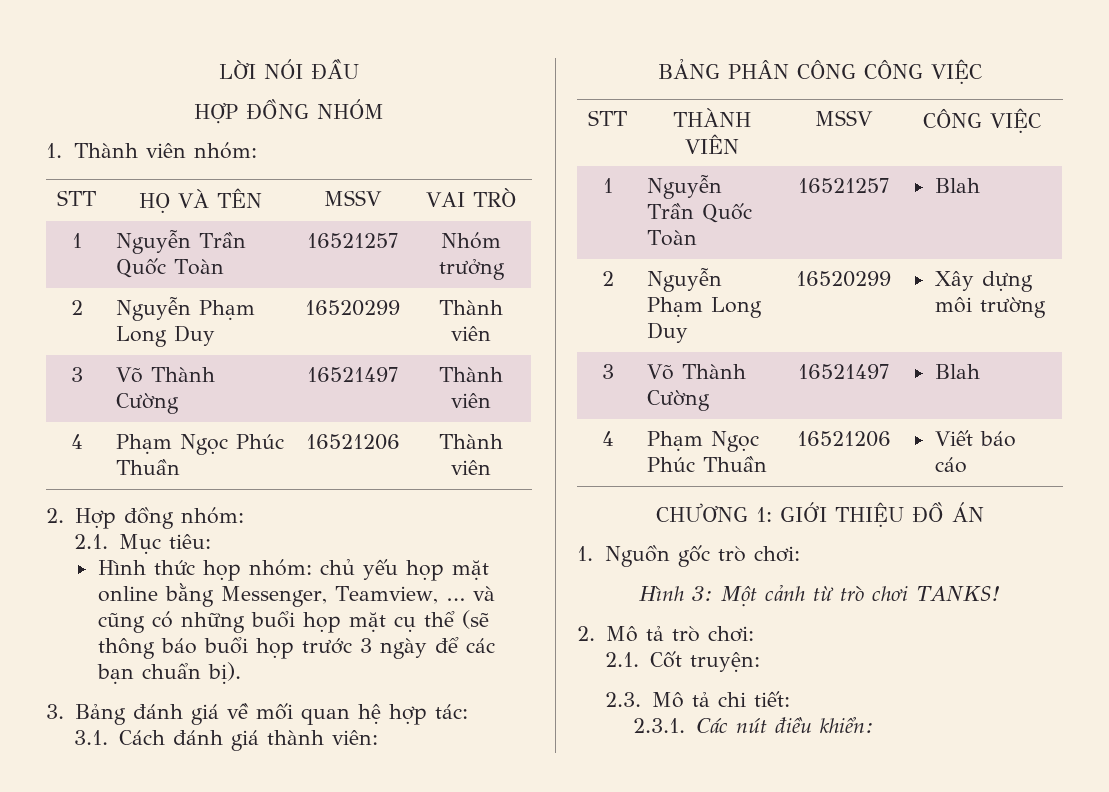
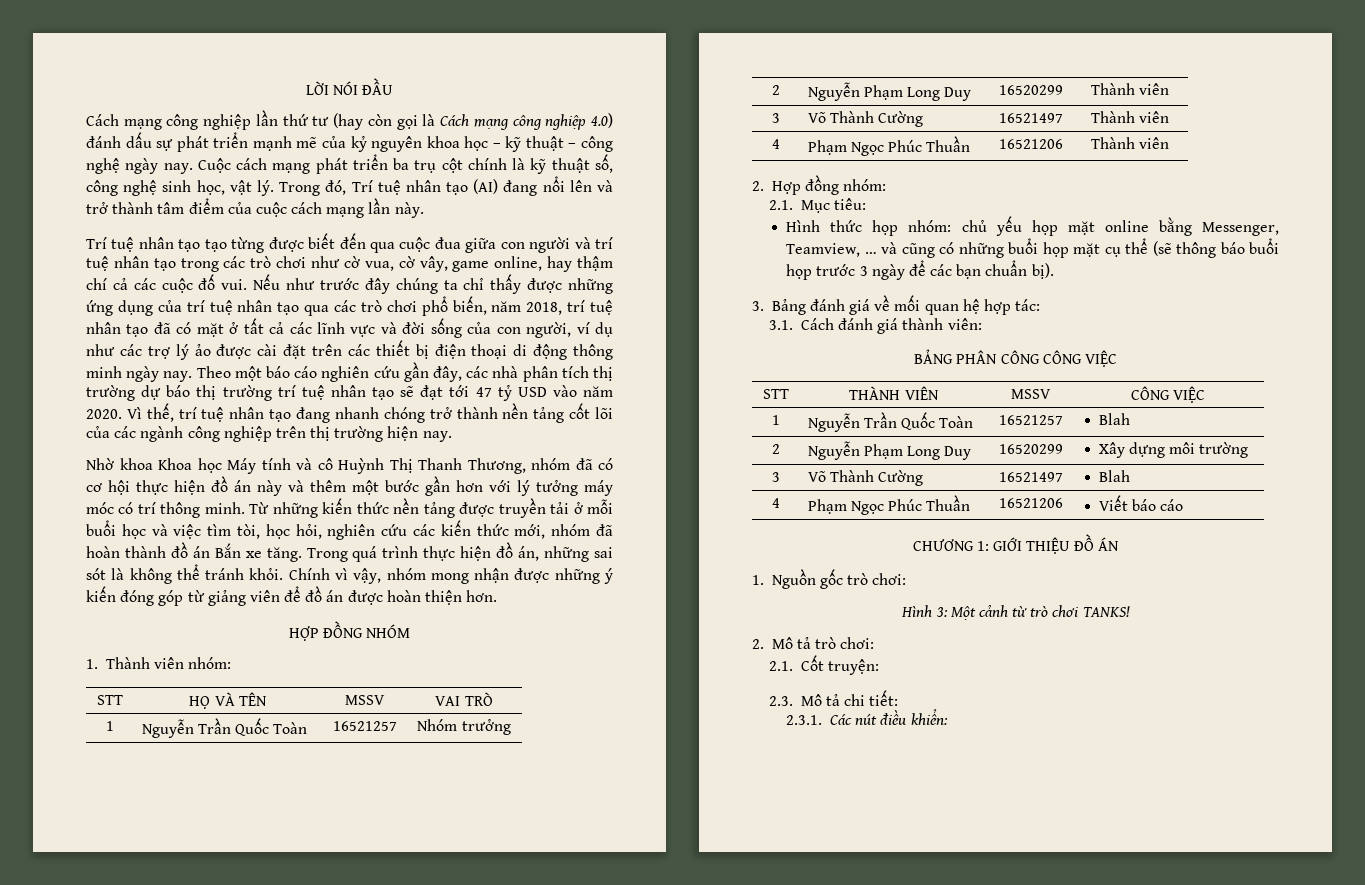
(359, 69) none -> [86,110,613,130] [86,132,613,152] [86,154,613,174] [86,176,613,196] [86,198,424,218] [86,233,613,253] [86,256,613,272] [86,274,613,294] [86,296,613,316] [86,318,614,338] [86,340,613,360] [86,362,613,382] [86,385,613,401] [86,403,613,423] [86,426,452,442] [86,458,613,474] [86,476,613,496] [86,498,614,518] [86,520,614,540] [86,542,613,562] [86,564,613,584] [86,586,498,606] // Cách mạng công nghiệp lần thứ tư (hay còn gọi là Cách mạng công nghiệp 4.0) đánh dấu sự phát triển mạnh mẽ của kỷ nguyên khoa học – kỹ thuật – công nghệ ngày nay. Cuộc cách mạng phát triển ba trụ cột chính là kỹ thuật số, công nghệ sinh học, vật lý. Trong đó, Trí tuệ nhân tạo (AI) đang nổi lên và trở thành tâm điểm của cuộc cách mạng lần này. // Trí tuệ nhân tạo tạo từng được biết đến qua cuộc đua giữa con người và trí tuệ nhân tạo trong các trò chơi như cờ vua, cờ vây, game online, hay thậm chí cả các cuộc đố vui. Nếu như trước đây chúng ta chỉ thấy được những ứng dụng của trí tuệ nhân tạo qua các trò chơi phổ biến, năm 2018, trí tuệ nhân tạo đã có mặt ở tất cả các lĩnh vực và đời sống của con người, ví dụ như các trợ lý ảo được cài đặt trên các thiết bị điện thoại di động thông minh ngày nay. Theo một báo cáo nghiên cứu gần đây, các nhà phân tích thị trường dự báo thị trường trí tuệ nhân tạo sẽ đạt tới 47 tỷ USD vào năm 2020. Vì thế, trí tuệ nhân tạo đang nhanh chóng trở thành nền tảng cốt lõi của các ngành công nghiệp trên thị trường hiện nay. // Nhờ khoa Khoa học Máy tính và cô Huỳnh Thị Thanh Thương, nhóm đã có cơ hội thực hiện đồ án này và thêm một bước gần hơn với lý tưởng máy móc có trí thông minh. Từ những kiến thức nền tảng được truyền tải ở mỗi buổi học và việc tìm tòi, học hỏi, nghiên cứu các kiến thức mới, nhóm đã hoàn thành đồ án Bắn xe tăng. Trong quá trình thực hiện đồ án, những sai sót là không thể tránh khỏi. Chính vì vậy, nhóm mong nhận được những ý kiến đóng góp từ giảng viên để đồ án được hoàn thiện hơn.

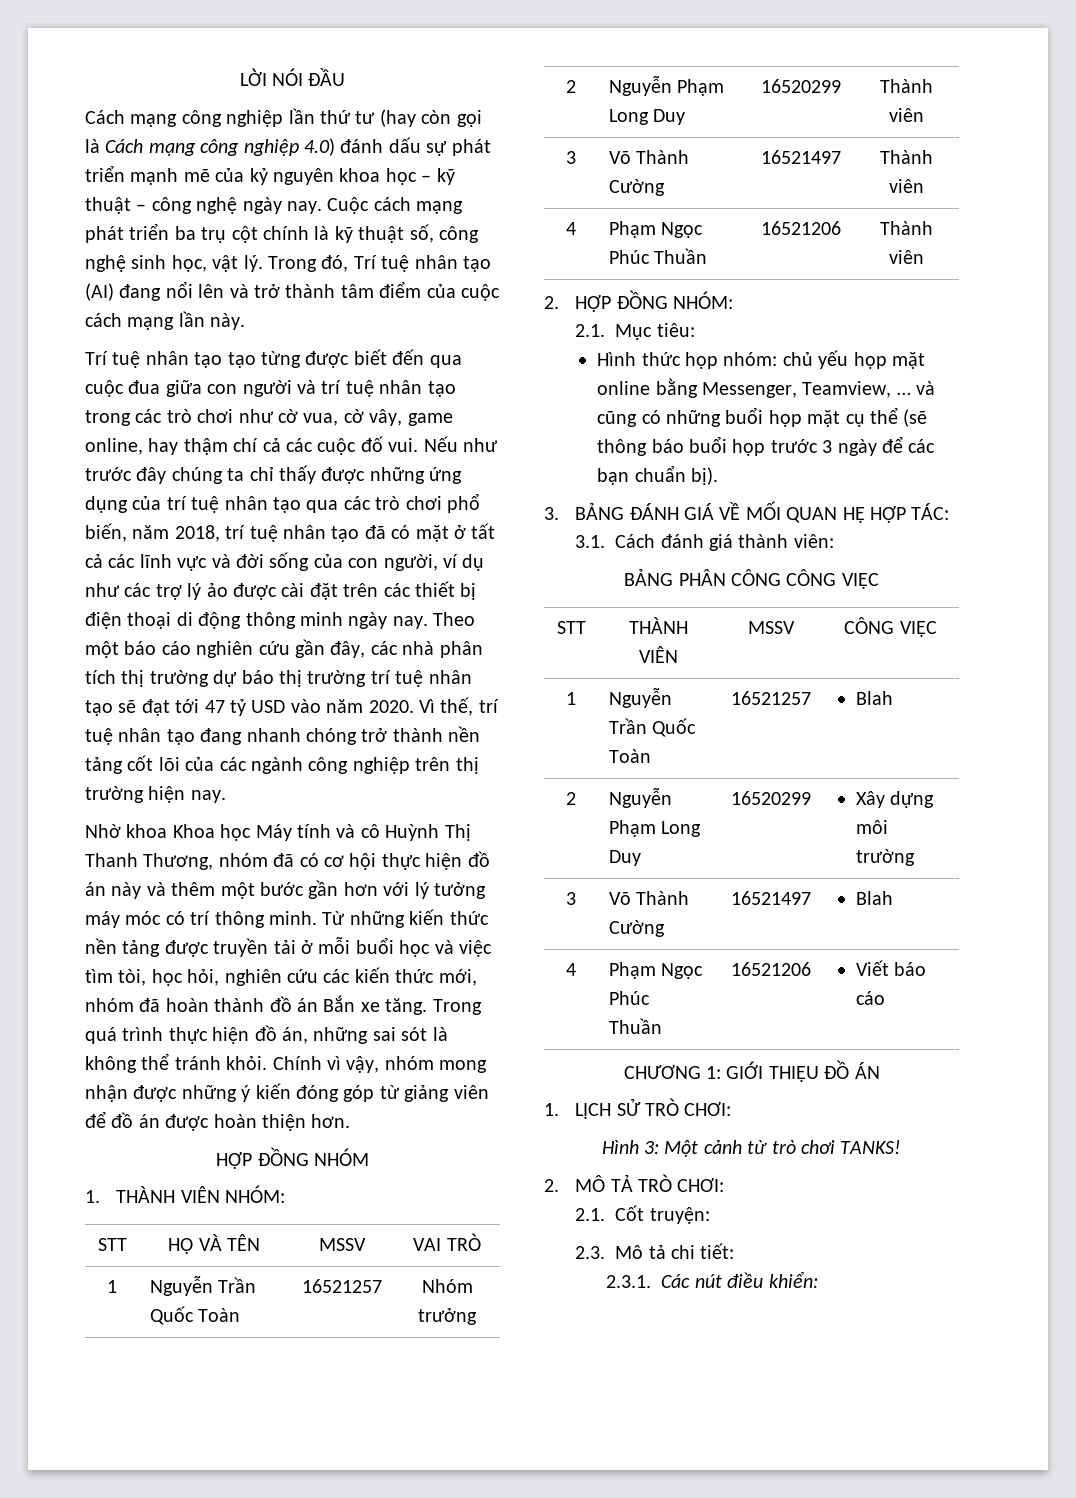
[105,657,232,669] Thành viên nhóm: -> [116,1185,286,1203] THÀNH VIÊN NHÓM:
[771,175,887,195] Hợp đồng nhóm: -> [575,290,734,312] HỢP ĐỒNG NHÓM:
[771,295,1041,315] Bảng đánh giá về mối quan hệ hợp tác: -> [575,501,950,523] BẢNG ĐÁNH GIÁ VỀ MỐI QUAN HỆ HỢP TÁC:
[771,569,907,589] Nguồn gốc trò chơi: -> [575,1098,732,1119] LỊCH SỬ TRÒ CHƠI:
[771,637,875,649] Mô tả trò chơi: -> [575,1174,725,1192] MÔ TẢ TRÒ CHƠI:

